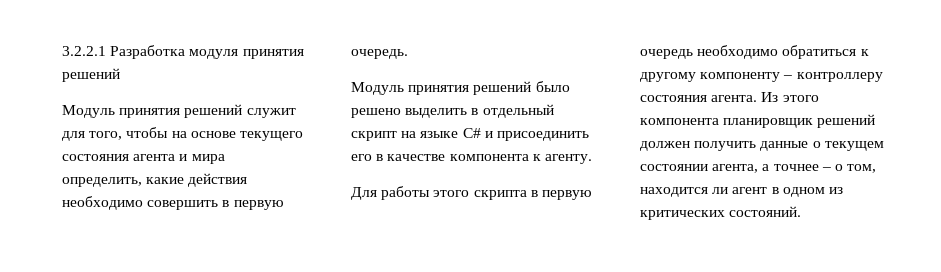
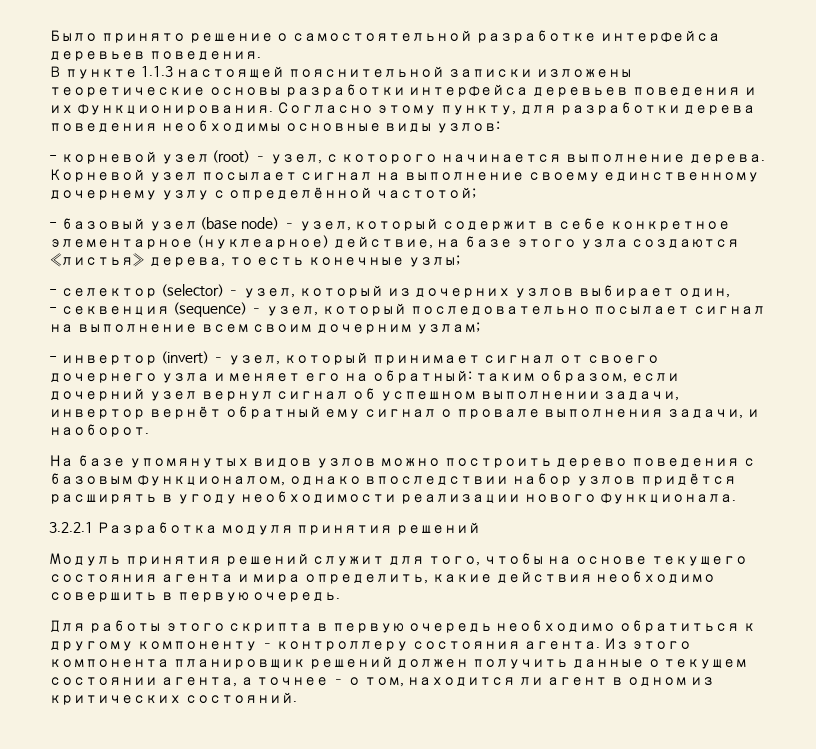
(62, 51) none -> [49,30,720,43] [49,51,261,61] [49,66,632,79] [49,84,756,97] [49,102,756,115] [49,120,501,133] [49,150,765,164] [49,169,760,182] [49,187,477,200] [49,217,730,231] [49,235,740,249] [49,253,460,267] [49,284,730,298] [49,302,766,317] [49,322,480,334] [49,351,660,365] [49,370,680,383] [49,388,680,401] [49,406,760,419] [49,424,149,437] [49,455,756,468] [49,473,736,486] [49,491,736,504] Было принято решение о самостоятельной разработке интерфейса деревьев поведения. // В пункте 1.1.3 настоящей пояснительной записки изложены теоретические основы разработки интерфейса деревьев поведения и их функционирования. Согласно этому пункту, для разработки дерева поведения необходимы основные виды узлов: // - корневой узел (root) – узел, с которого начинается выполнение дерева. Корневой узел посылает сигнал на выполнение своему единственному дочернему узлу с определённой частотой; // - базовый узел (base node) – узел, который содержит в себе конкретное элементарное (нуклеарное) действие, на базе этого узла создаются «листья» дерева, то есть конечные узлы; // - селектор (selector) – узел, который из дочерних узлов выбирает один, // - секвенция (sequence) – узел, который последовательно посылает сигнал на выполнение всем своим дочерним узлам; // - инвертор (invert) – узел, который принимает сигнал от своего дочернего узла и меняет его на обратный: таким образом, если дочерний узел вернул сигнал об успешном выполнении задачи, инвертор вернёт обратный ему сигнал о провале выполнения задачи, и наоборот. // На базе упомянутых видов узлов можно построить дерево поведения с базовым функционалом, однако впоследствии набор узлов придётся расширять в угоду необходимости реализации нового функционала. //
[351,81,570,95] [351,104,554,118] [351,128,589,141] [351,154,592,164] // Модуль принятия решений было решено выделить в отдельный скрипт на языке C# и присоединить его в качестве компонента к агенту. -> (341, 597) none

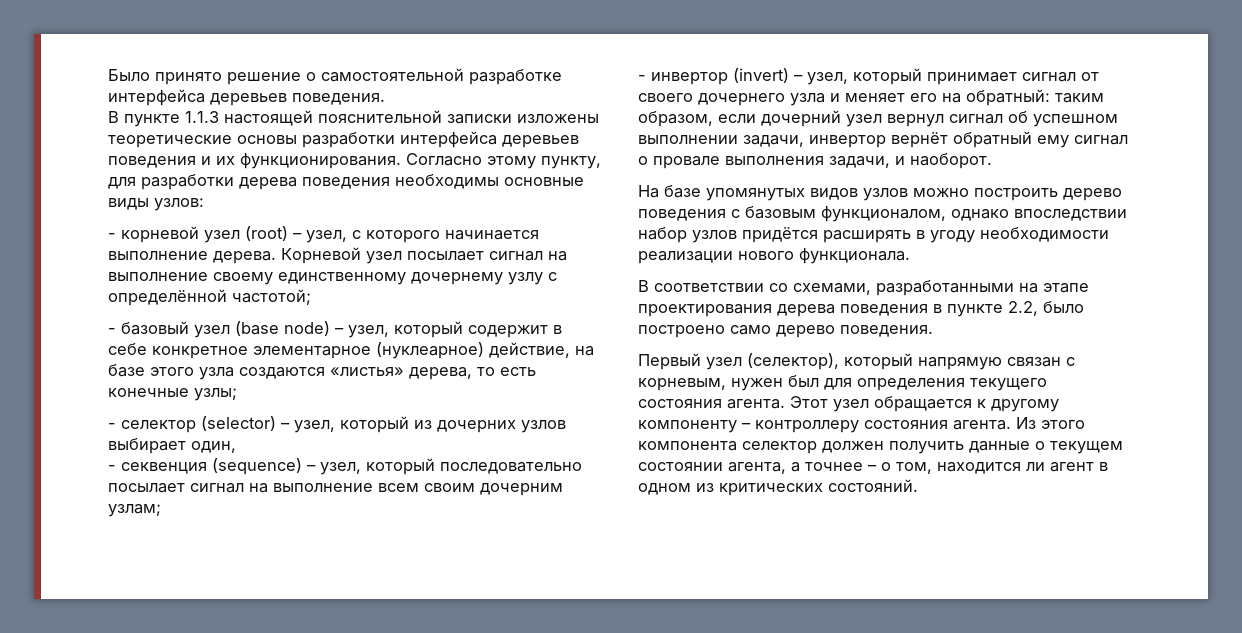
[49,522,481,535] [49,553,748,566] [49,571,716,584] [49,592,341,602] [49,620,740,633] 3.2.2.1 Разработка модуля принятия решений // Модуль принятия решений служит для того, чтобы на основе текущего состояния агента и мира определить, какие действия необходимо совершить в первую очередь. // Для работы этого скрипта в первую очередь необходимо обратиться -> [638,280,1089,296] [638,301,1084,317] [638,325,933,338] [638,353,1075,370] [638,375,1047,391] [638,396,972,412] В соответствии со схемами, разработанными на этапе проектирования дерева поведения в пункте 2.2, было построено само дерево поведения. // Первый узел (селектор), который напрямую связан с корневым, нужен был для определения текущего состояния агента. Этот узел обращается
[172,656,393,669] планировщик решений -> [742,441,817,454] селектор

